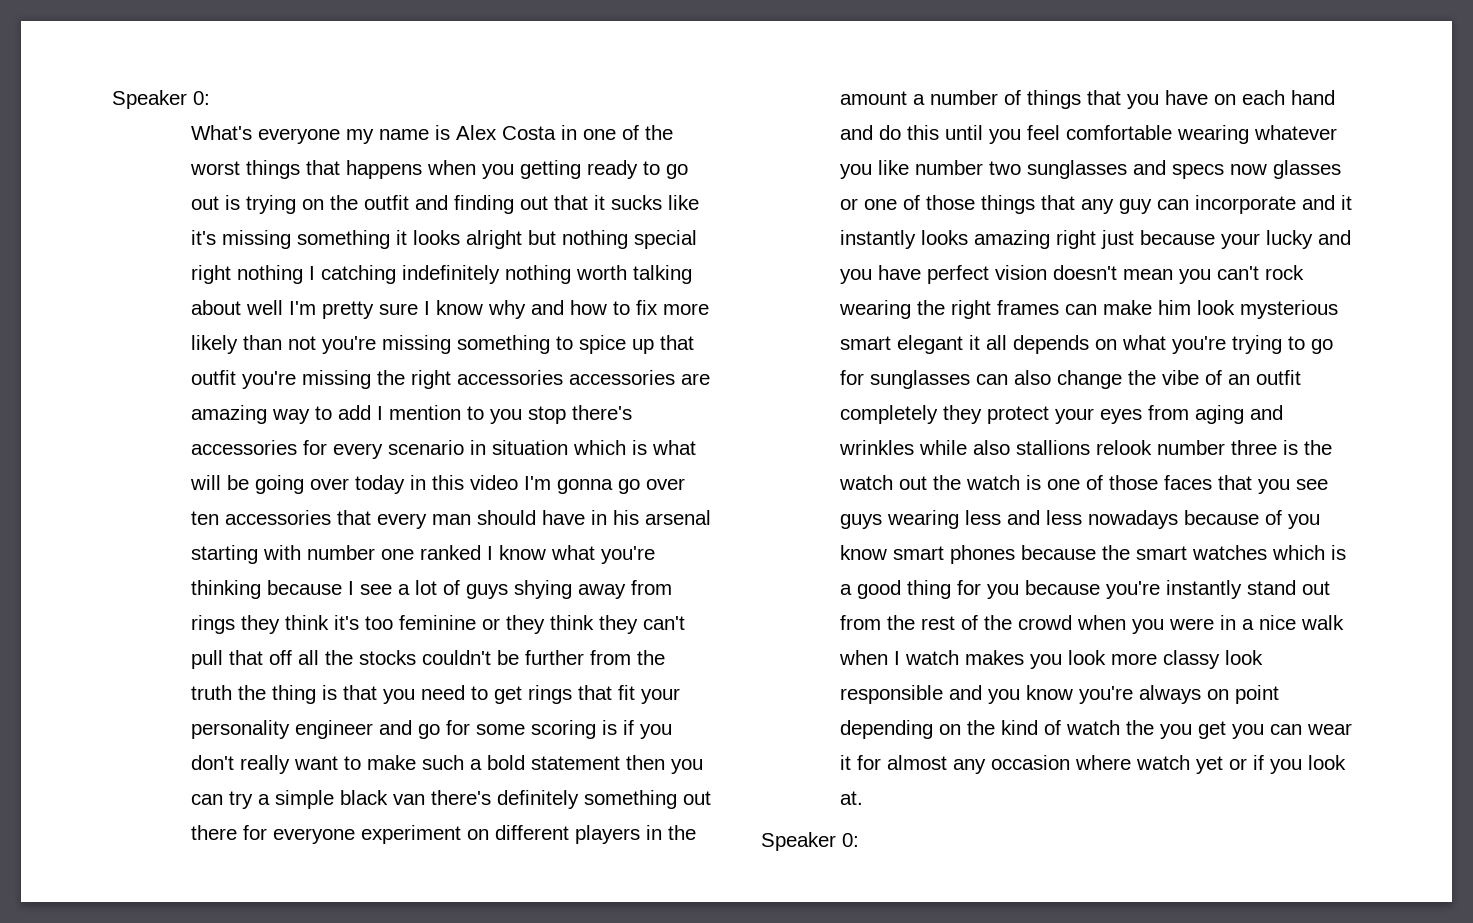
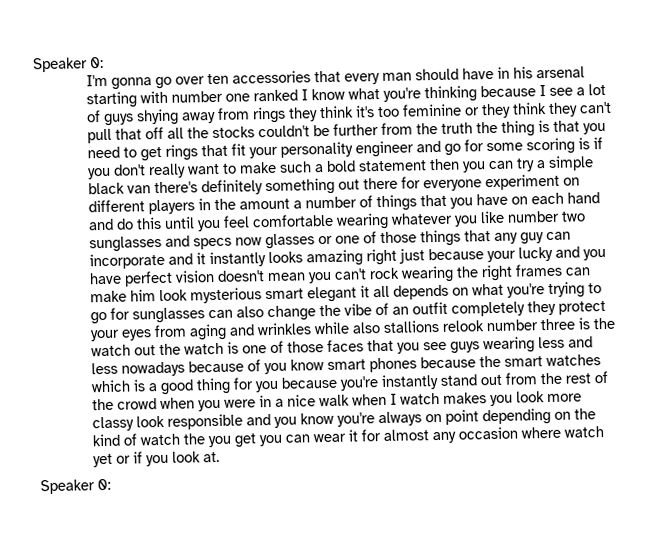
[191,125,674,144] [190,160,689,179] [191,195,700,214] [191,230,698,249] [191,265,693,284] [191,300,710,319] [191,335,695,354] [191,370,711,389] [191,405,633,424] [191,440,697,459] [190,475,519,494] What's everyone my name is Alex Costa in one of the worst things that happens when you getting ready to go out is trying on the outfit and finding out that it sucks like it's missing something it looks alright but nothing special right nothing I catching indefinitely nothing worth talking about well I'm pretty sure I know why and how to fix more likely than not you're missing something to spice up that outfit you're missing the right accessories accessories are amazing way to add I mention to you stop there's accessories for every scenario in situation which is what will be going over today in this video -> (104, 62) none

